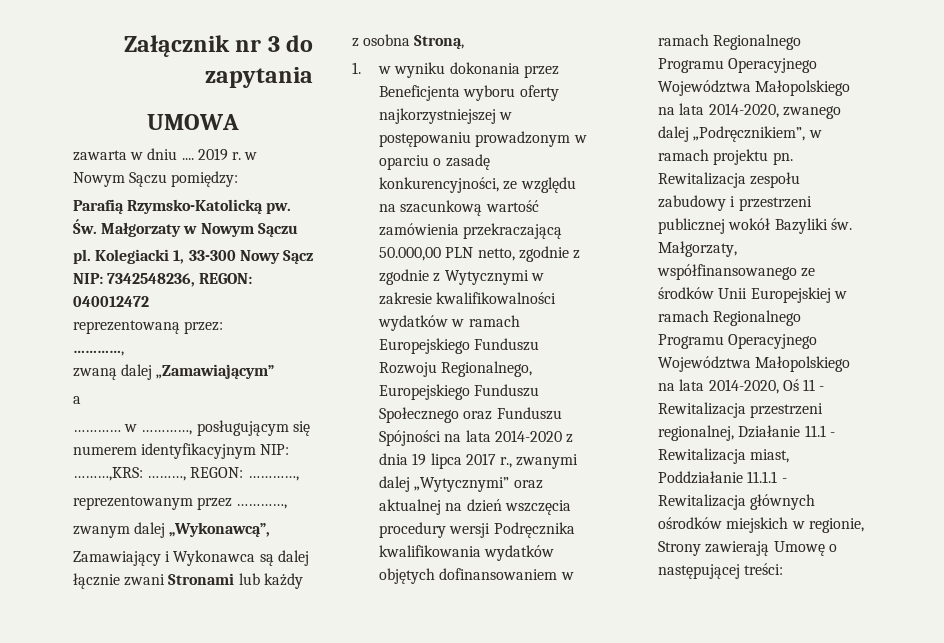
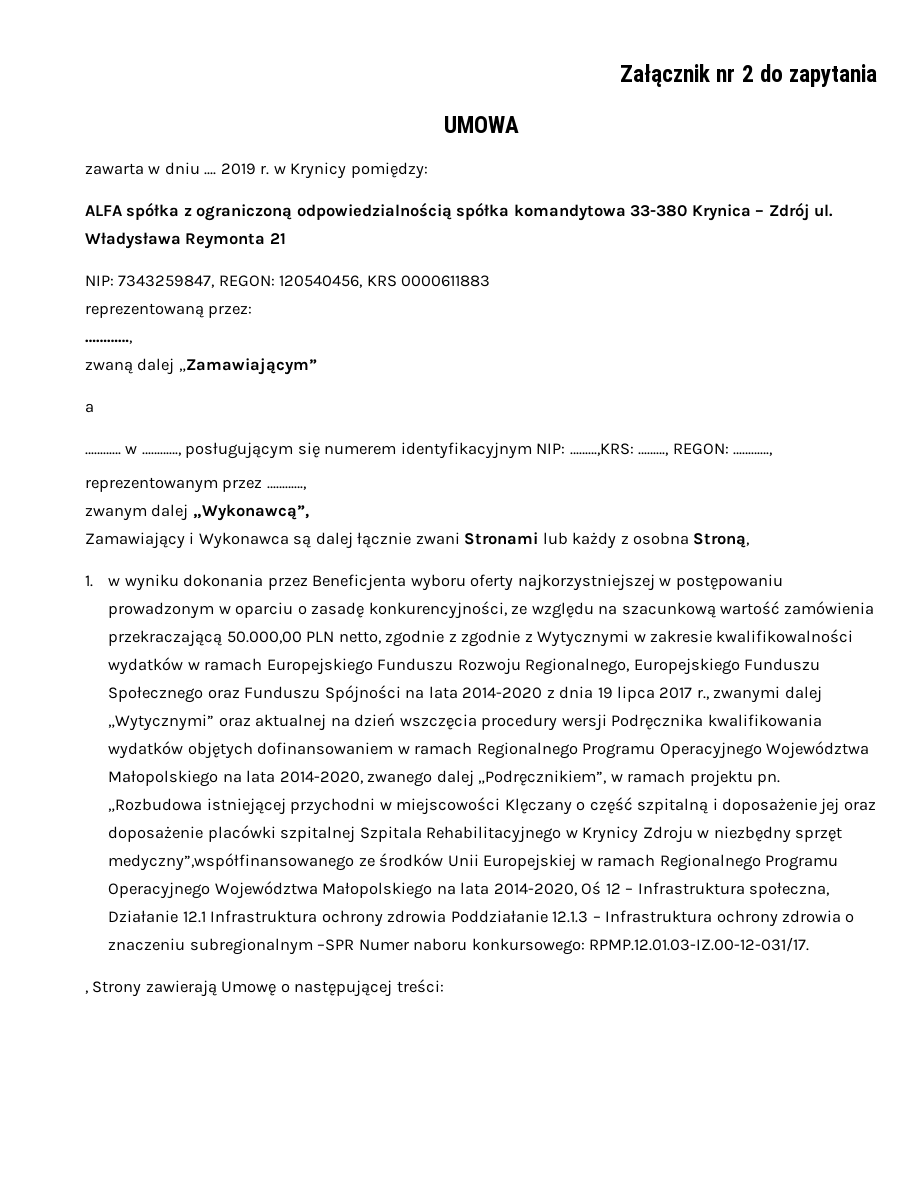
[267,36,280,52] 3 -> [741,65,754,82] 2
[73,172,168,187] Nowym Sączu -> [290,162,347,179] Krynicy
[73,199,292,214] [73,219,298,237] [73,249,313,264] [73,273,253,287] [73,296,149,307] Parafią Rzymsko-Katolicką pw. Św. Małgorzaty w Nowym Sączu // pl. Kolegiacki 1, 33-300 Nowy Sącz NIP: 7342548236, REGON: 040012472 -> [85,202,834,221] [85,232,286,249] [85,275,491,288] ALFA spółka z ograniczoną odpowiedzialnością spółka komandytowa 33-380 Krynica – Zdrój ul. Władysława Reymonta 21 // NIP: 7343259847, REGON: 120540456, KRS 0000611883
[658,172,801,188] [658,195,812,211] [658,218,852,234] [658,241,738,257] [657,264,798,280] Rewitalizacja zespołu zabudowy i przestrzeni publicznej wokół Bazyliki św. Małgorzaty, współfinansowanego -> [108,797,876,815] [108,825,842,843] [108,853,355,871] „Rozbudowa istniejącej przychodni w miejscowości Klęczany o część szpitalną i doposażenie jej oraz doposażenie placówki szpitalnej Szpitala Rehabilitacyjnego w Krynicy Zdroju w niezbędny sprzęt medyczny”,współfinansowanego
[802,379,825,391] [658,402,824,418] [658,425,835,441] [658,448,790,464] [658,471,787,484] [658,494,816,510] [658,517,864,533] 11 - Rewitalizacja przestrzeni regionalnej, Działanie 11.1 - Rewitalizacja miast, Poddziałanie 11.1.1 - Rewitalizacja głównych ośrodków miejskich w regionie, -> [605,882,829,898] [108,910,855,927] [108,937,810,955] [85,990,88,994] 12 – Infrastruktura społeczna, Działanie 12.1 Infrastruktura ochrony zdrowia Poddziałanie 12.1.3 – Infrastruktura ochrony zdrowia o znaczeniu subregionalnym –SPR Numer naboru konkursowego: RPMP.12.01.03-IZ.00-12-031/17. // ,

